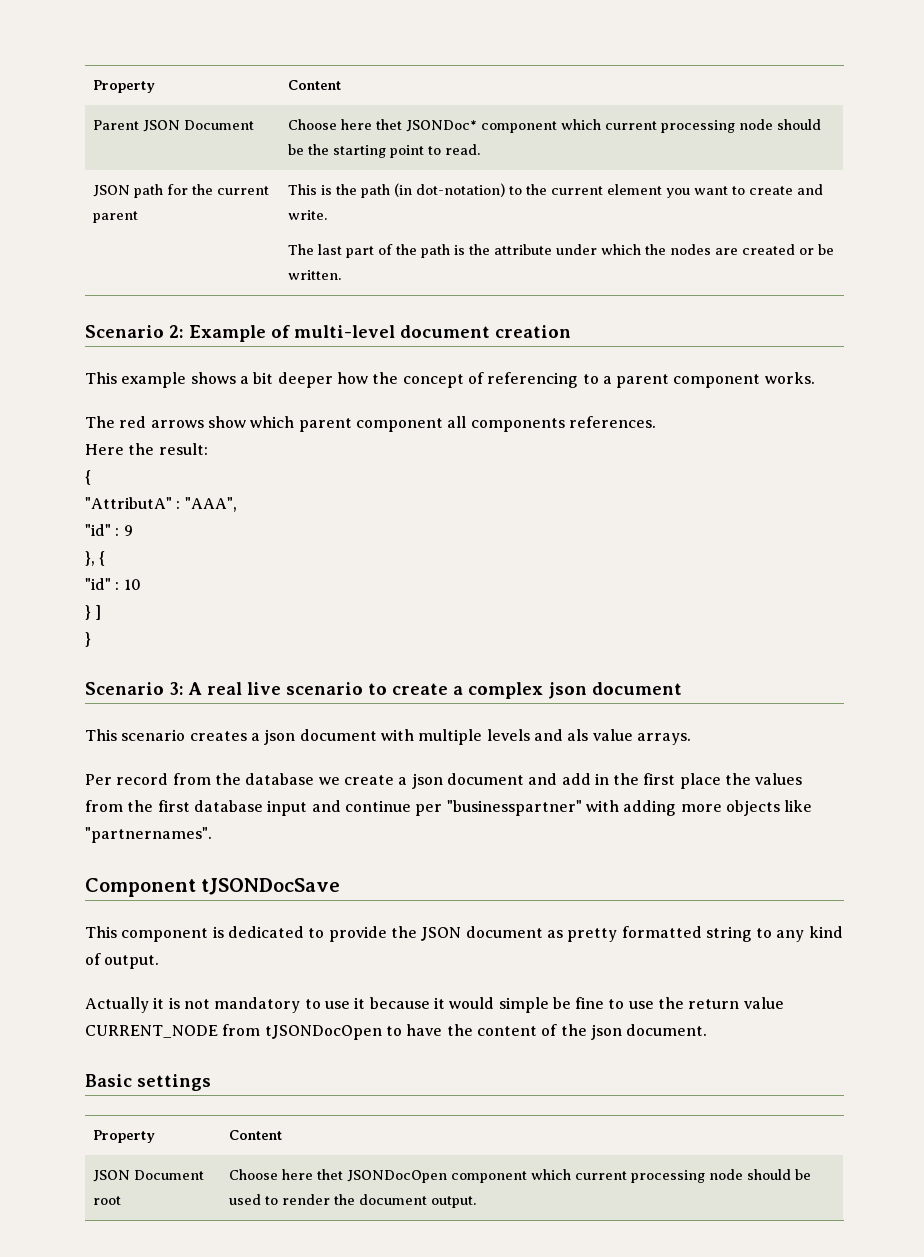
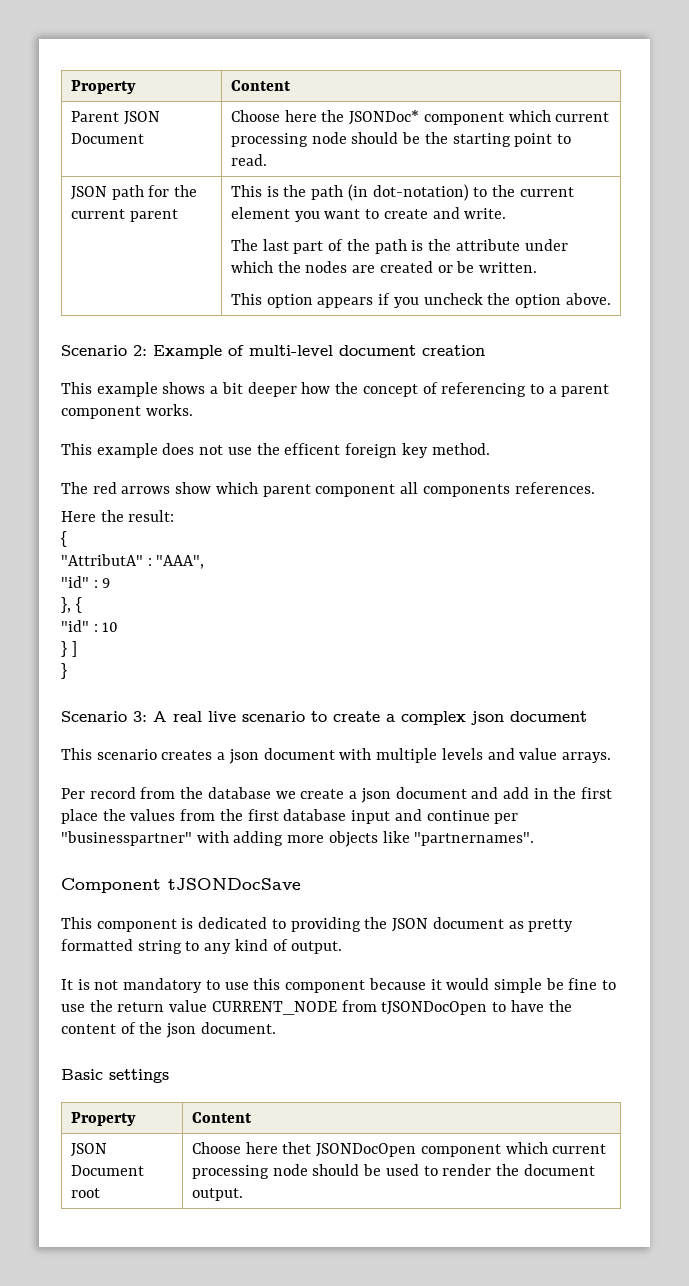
[375,119,402,130] thet -> [321,110,345,122] the
(341, 275) none -> [230,293,611,308] // This option appears if you uncheck the option above.
(815, 378) none -> [61,443,490,458] // This example does not use the efficent foreign key method.
[567,729,589,741] als -> (515, 754) none
[328,926,387,942] provide -> [290,917,361,932] providing
[85,997,165,1013] Actually it -> [61,979,73,990] It
[354,997,366,1009] it -> [253,978,366,993] this component

